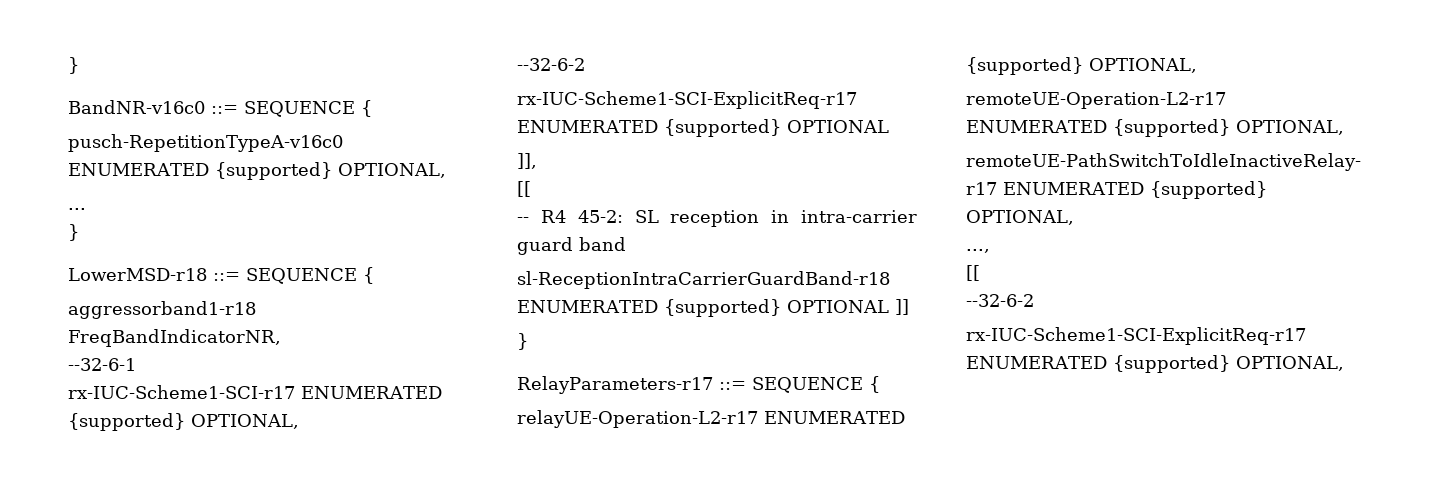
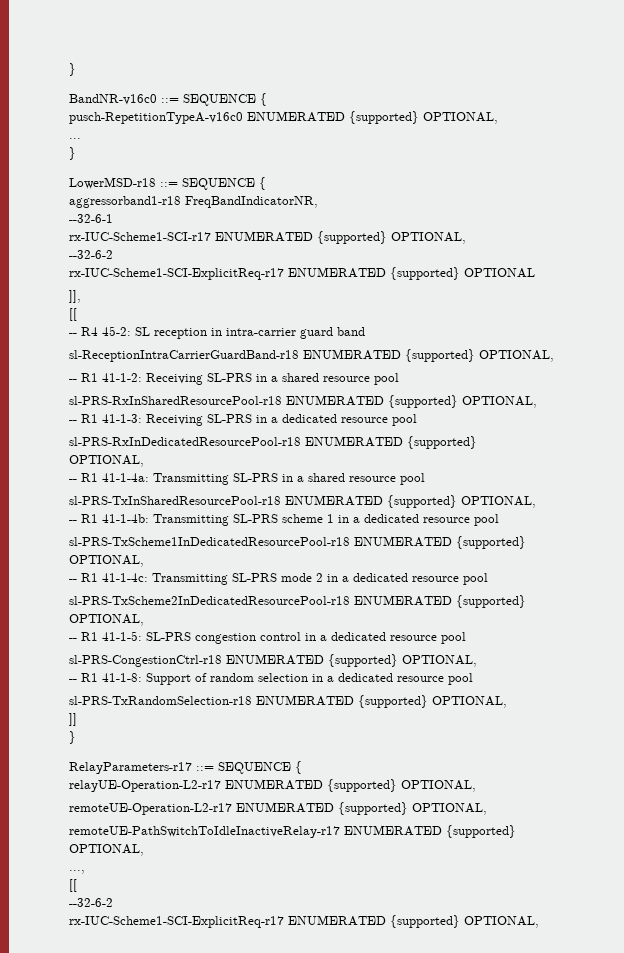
[786,300,889,313] OPTIONAL -> [479,350,554,362] [69,373,399,385] [69,395,537,408] [69,414,417,426] [69,436,477,449] [69,455,144,467] [69,473,425,485] [69,495,536,508] [69,514,499,526] [69,536,526,549] [69,555,144,567] [69,573,488,585] [69,595,526,608] [69,614,144,626] [69,631,466,644] [69,654,477,667] [69,673,473,685] [69,695,507,708] OPTIONAL, // -- R1 41-1-2: Receiving SL-PRS in a shared resource pool // sl-PRS-RxInSharedResourcePool-r18 ENUMERATED {supported} OPTIONAL, // -- R1 41-1-3: Receiving SL-PRS in a dedicated resource pool // sl-PRS-RxInDedicatedResourcePool-r18 ENUMERATED {supported} OPTIONAL, // -- R1 41-1-4a: Transmitting SL-PRS in a shared resource pool // sl-PRS-TxInSharedResourcePool-r18 ENUMERATED {supported} OPTIONAL, // -- R1 41-1-4b: Transmitting SL-PRS scheme 1 in a dedicated resource pool // sl-PRS-TxScheme1InDedicatedResourcePool-r18 ENUMERATED {supported} OPTIONAL, // -- R1 41-1-4c: Transmitting SL-PRS mode 2 in a dedicated resource pool // sl-PRS-TxScheme2InDedicatedResourcePool-r18 ENUMERATED {supported} OPTIONAL, // -- R1 41-1-5: SL-PRS congestion control in a dedicated resource pool // sl-PRS-CongestionCtrl-r18 ENUMERATED {supported} OPTIONAL, // -- R1 41-1-8: Support of random selection in a dedicated resource pool // sl-PRS-TxRandomSelection-r18 ENUMERATED {supported} OPTIONAL, //

